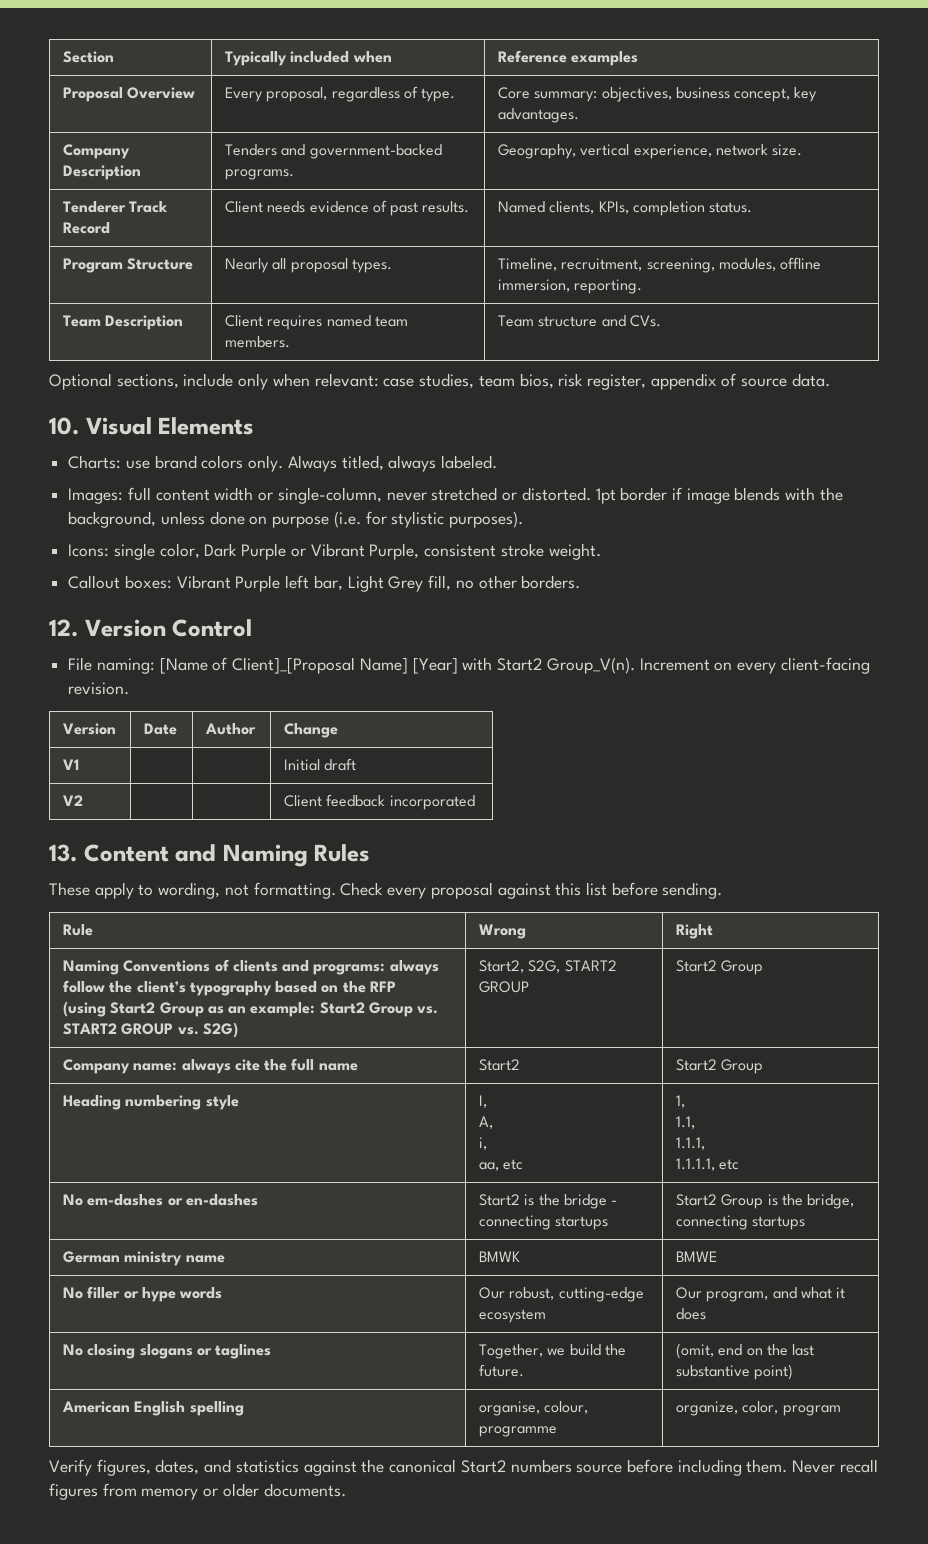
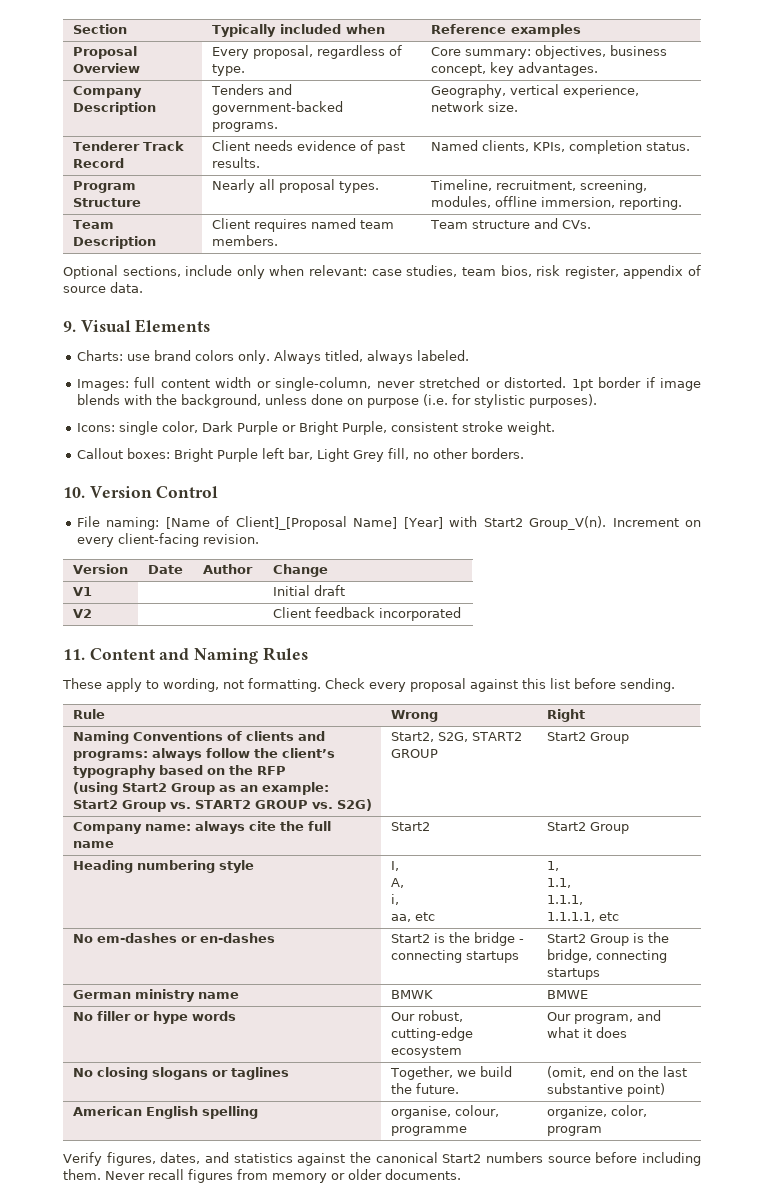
[49,417,79,435] 10. -> [63,321,76,332] 9.
[310,543,365,557] Vibrant -> [298,421,338,435] Bright
[176,575,231,589] Vibrant -> [173,448,213,462] Bright
[49,619,78,637] 12. -> [63,487,85,498] 10.
[49,844,77,862] 13. -> [63,649,85,660] 11.

